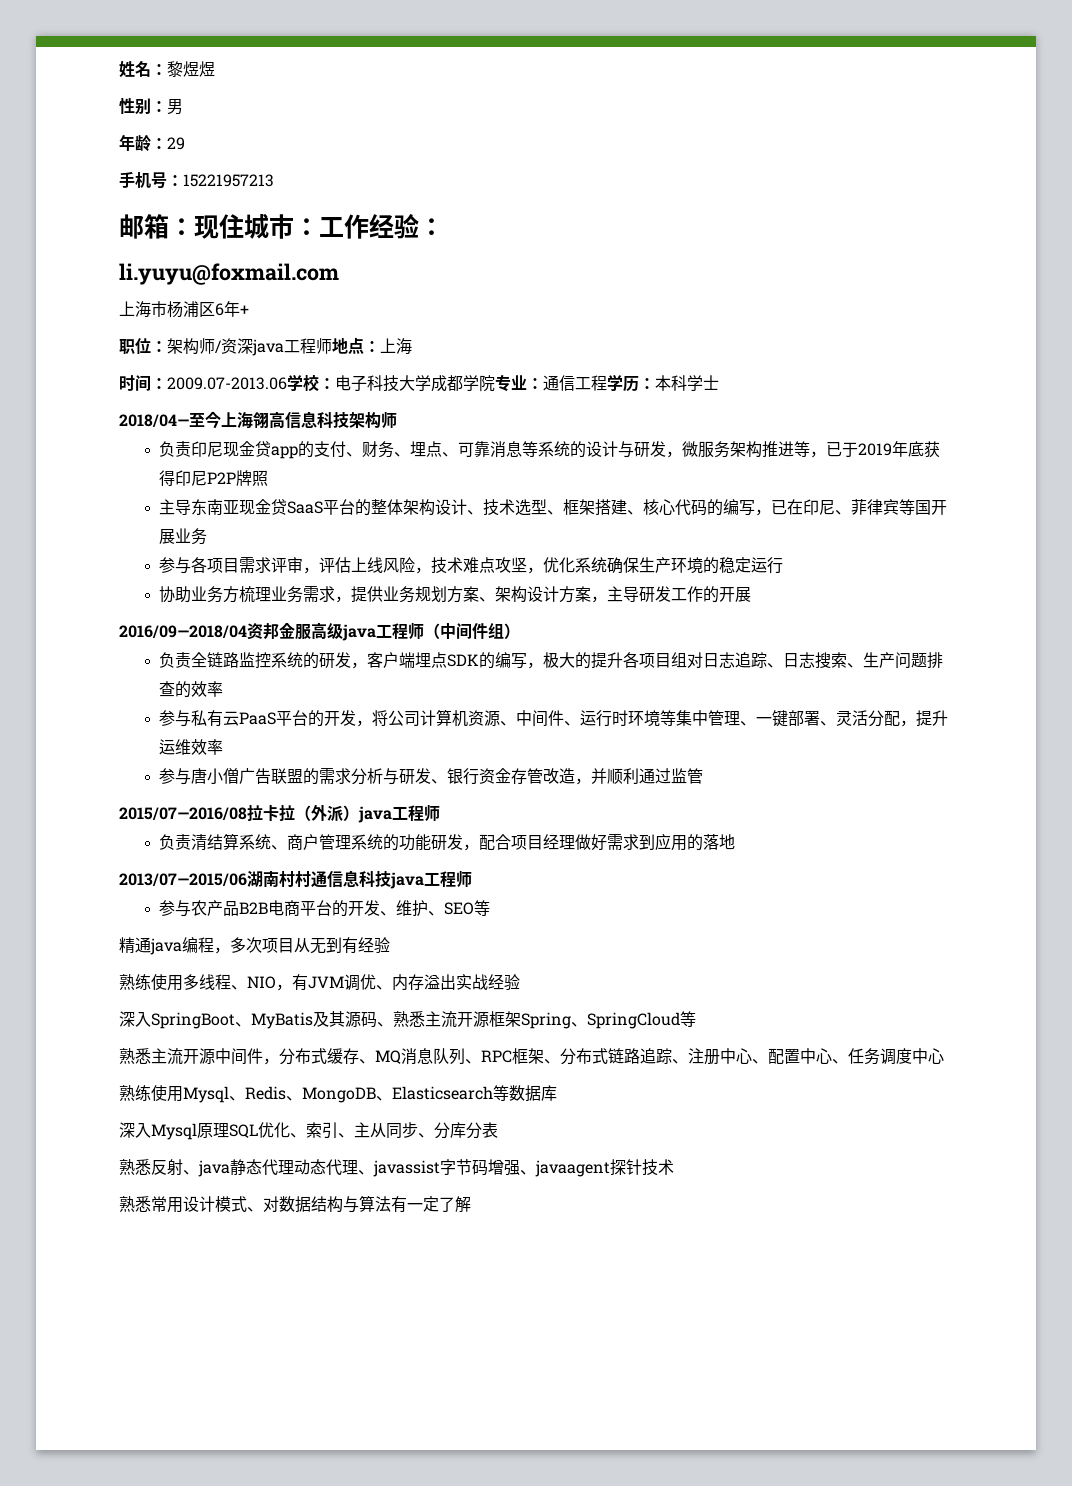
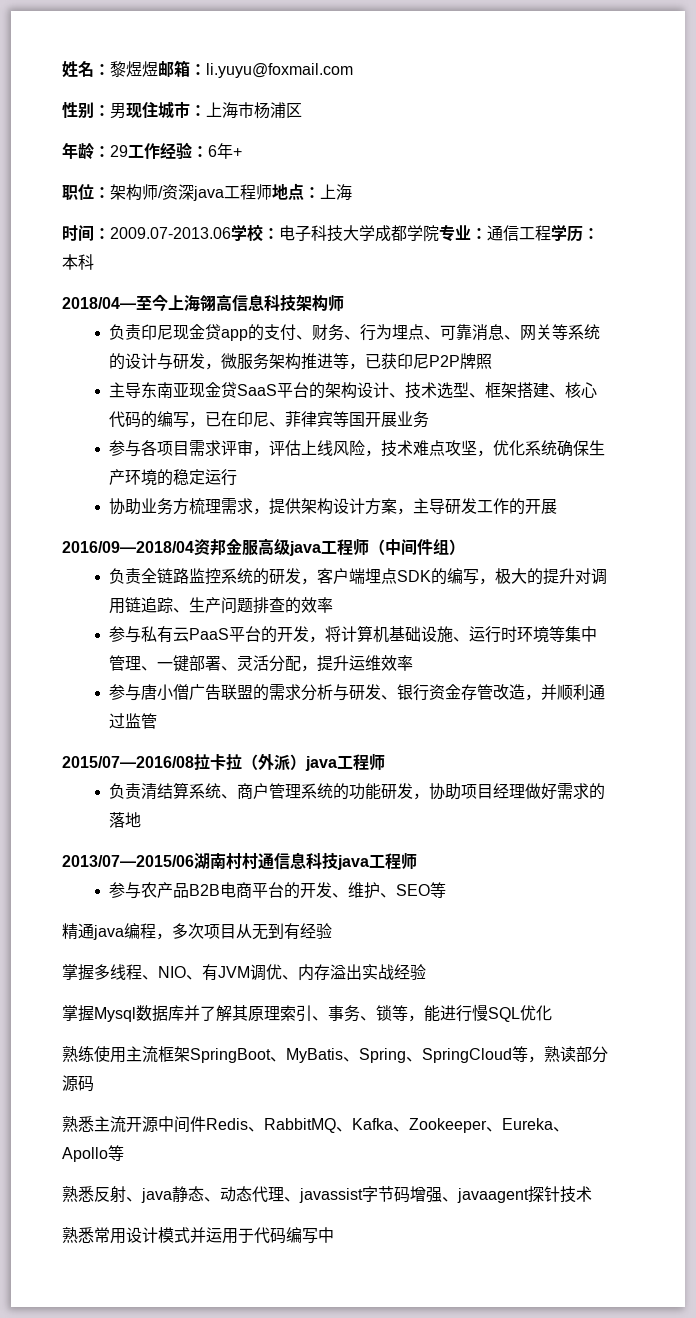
(215, 69) none -> [158,60,353,78] 邮箱：li.yuyu@foxmail.com
[119,134,185,152] [119,171,274,189] [119,213,444,239] [119,263,339,285] [119,301,215,318] // 年龄：29 // 手机号：15221957213 // 邮箱：现住城市：工作经验： // li.yuyu@foxmail.com // 上海市杨浦区 -> [126,101,302,119] [62,142,208,160] 现住城市：上海市杨浦区 // 年龄：29工作经验：
[687,375,719,391] 学士 -> (94, 262) none
(411, 454) none -> [360,324,393,341] 行为
(523, 449) none -> [504,324,553,341] 、网关
[842,441,941,458] [159,470,176,486] 于2019年底获得 -> [381,353,398,370] 获
[371,499,404,515] 整体 -> (326, 390) none
[271,586,304,603] 业务 -> (222, 506) none
[383,586,496,603] 业务规划方案、 -> (302, 506) none
[623,652,848,669] 各项目组对日志追踪、日志搜索 -> [575,568,608,585] [109,597,174,614] 对调用链追踪
[388,709,565,727] 公司计算机资源、中间件 -> [341,625,454,643] 计算机基础设施
[479,834,512,850] 配合 -> [429,783,462,800] 协助
[639,833,688,851] 到应用 -> (590, 791) none
[119,974,183,991] 熟练使用 -> [62,964,94,981] 掌握
[276,984,292,991] ， -> [186,975,202,980] 、
[119,1011,521,1029] 深入SpringBoot、MyBatis及其源码、熟悉主流开源框架 -> [62,1004,552,1022] [62,1046,359,1063] 掌握Mysql数据库并了解其原理索引、事务、锁等，能进行慢SQL优化 // 熟练使用主流框架SpringBoot、MyBatis、
(696, 1019) none -> [528,1046,608,1063] [62,1075,94,1092] ，熟读部分源码
[263,1048,944,1065] [119,1085,557,1103] [119,1122,498,1140] ，分布式缓存、MQ消息队列、RPC框架、分布式链路追踪、注册中心、配置中心、任务调度中心 // 熟练使用Mysql、Redis、MongoDB、Elasticsearch等数据库 // 深入Mysql原理SQL优化、索引、主从同步、分库分表 -> [206,1118,569,1133] [62,1145,124,1162] Redis、RabbitMQ、Kafka、Zookeeper、Eureka、Apollo等
[262,1159,294,1176] 代理 -> [204,1197,220,1202] 、
[247,1195,471,1213] 、对数据结构与算法有一定了解 -> [190,1227,334,1244] 并运用于代码编写中

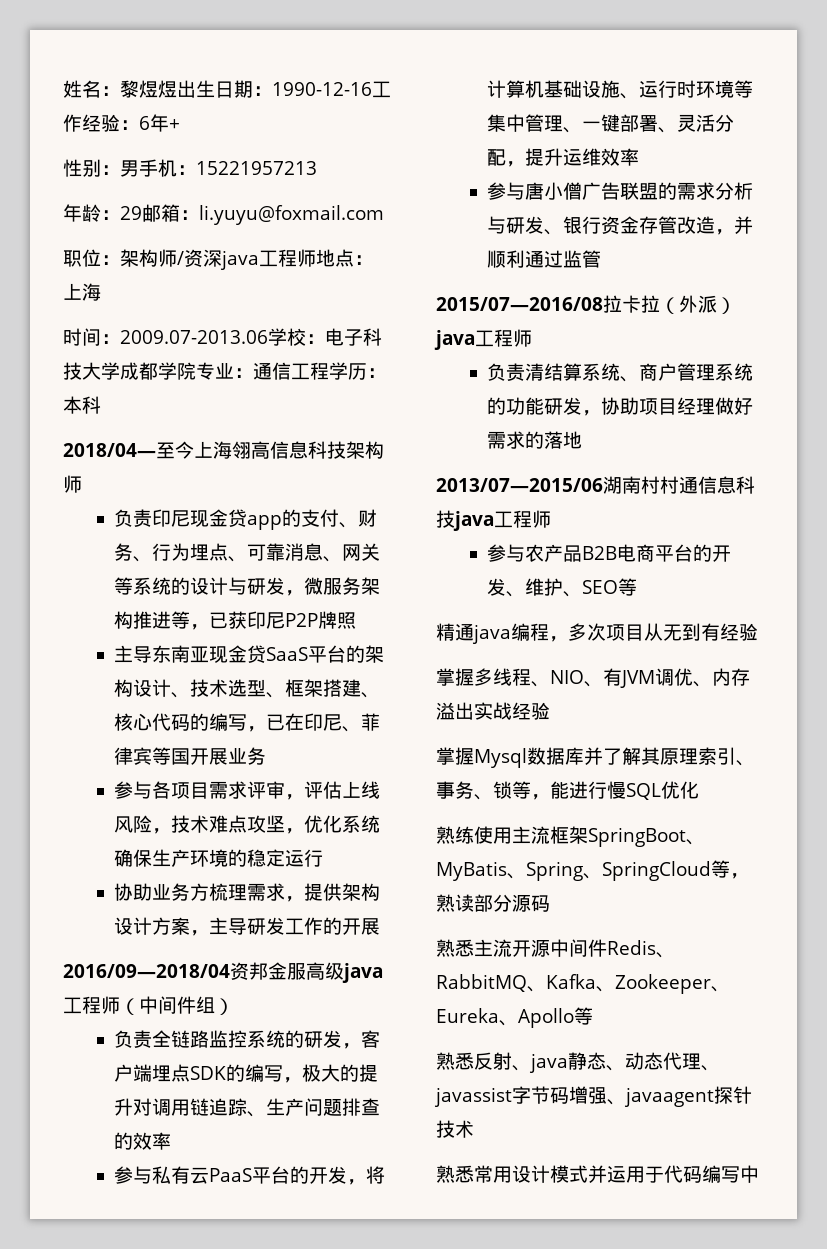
[158,60,353,78] [62,101,302,119] [62,142,128,160] 邮箱：li.yuyu@foxmail.com // 性别：男现住城市：上海市杨浦区 // 年龄：29 -> [177,80,372,98] 出生日期：1990-12-16
(242, 152) none -> [63,159,317,177] [63,204,384,225] // 性别：男手机：15221957213 // 年龄：29邮箱：li.yuyu@foxmail.com

